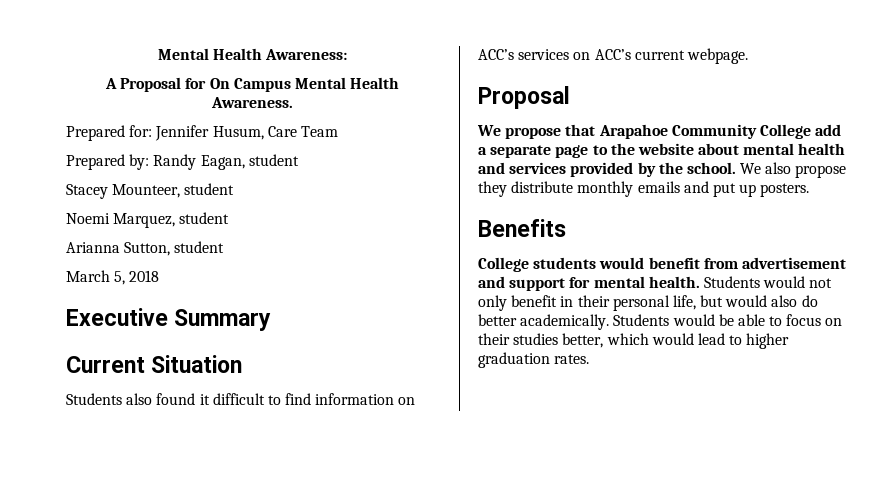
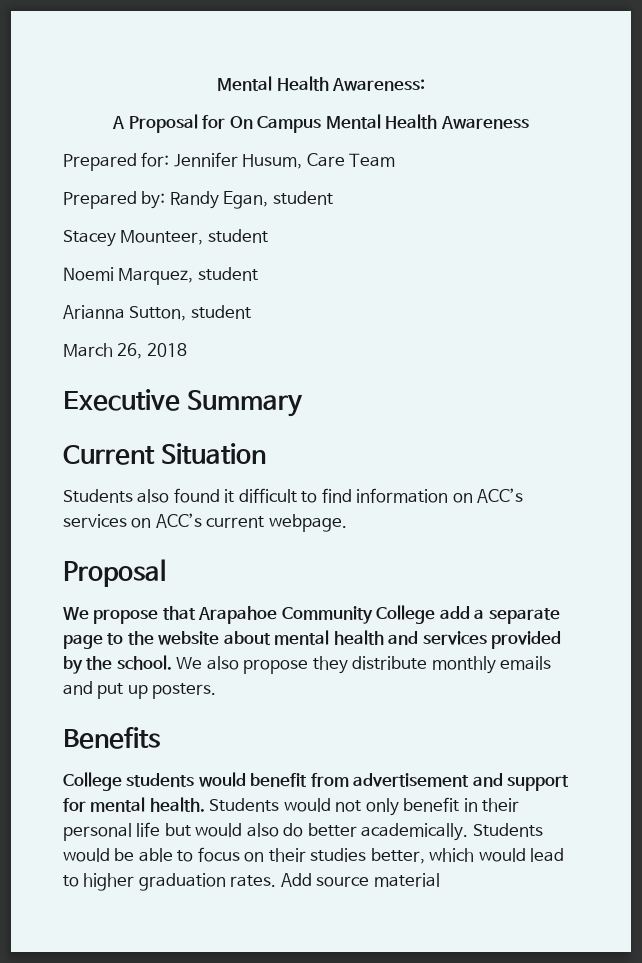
[211,97,293,108] Awareness. -> [440,116,529,129] Awareness
[200,155,245,170] Eagan, -> [223,191,269,209] Egan,
[114,271,126,285] 5, -> [117,343,143,359] 26,
[672,295,696,310] life, -> [136,822,161,837] life
(590, 359) none -> [280,873,440,887] Add source material

